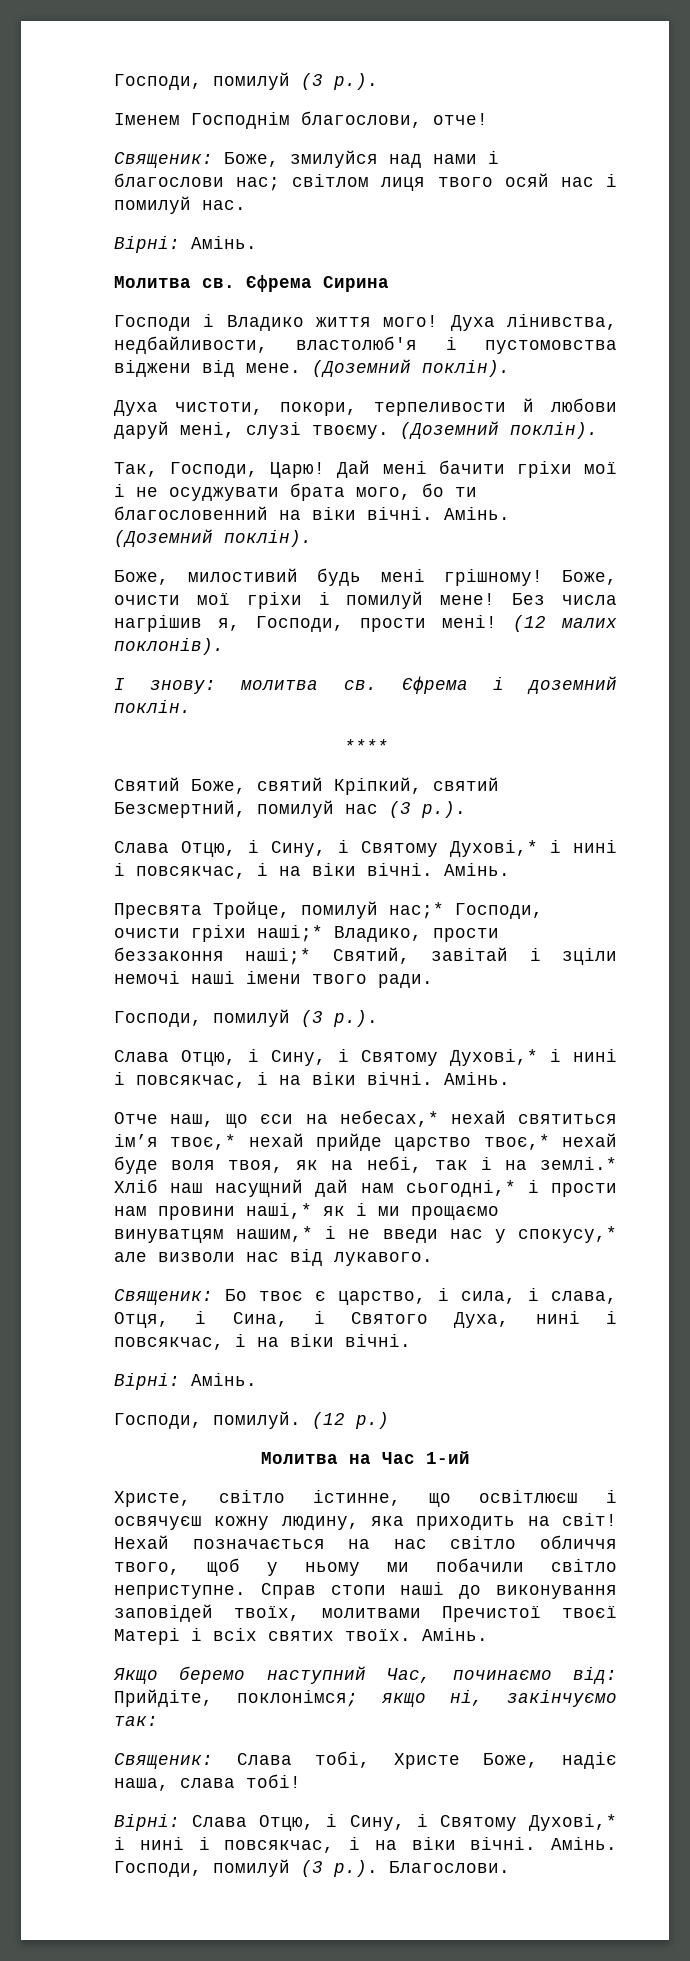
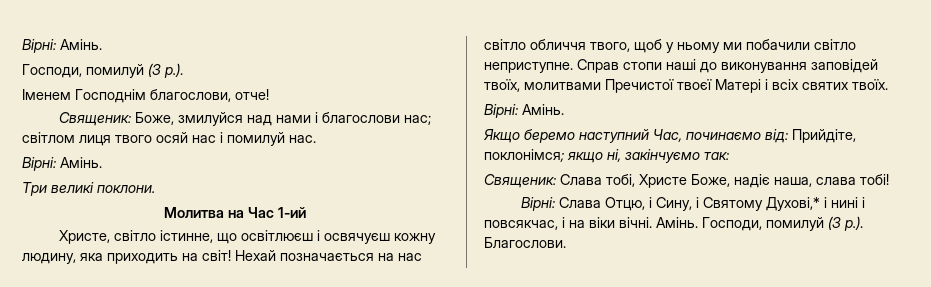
(114, 82) none -> [22,39,102,53] Вірні: Амінь. //
[114,275,389,292] [114,314,617,331] [114,336,617,354] [114,359,510,377] [114,398,617,416] [114,421,598,439] [114,460,618,478] [114,483,477,501] [114,506,510,520] [114,529,312,547] [114,568,617,586] [114,591,617,609] [114,615,617,632] [114,638,224,655] [114,676,617,694] [114,700,191,713] [343,739,388,752] [114,777,499,795] [114,800,466,818] [114,840,617,857] [114,863,510,879] [114,901,543,919] [114,925,499,942] [114,947,617,965] [114,971,433,988] [114,1009,378,1027] [114,1049,617,1066] [114,1072,510,1088] [114,1110,617,1128] [114,1133,617,1151] [114,1156,617,1174] [114,1179,617,1197] [114,1203,499,1220] [114,1226,618,1243] [114,1249,433,1266] [114,1288,617,1305] [114,1311,617,1328] [114,1334,411,1350] [114,1373,257,1390] [114,1411,389,1429] Молитва св. Єфрема Сирина // Господи і Владико життя мого! Духа лінивства, недбайливости, властолюб'я і пустомовства віджени від мене. (Доземний поклін). // Духа чистоти, покори, терпеливости й любови даруй мені, слузі твоєму. (Доземний поклін). // Так, Господи, Царю! Дай мені бачити гріхи мої і не осуджувати брата мого, бо ти благословенний на віки вічні. Амінь. (Доземний поклін). // Боже, милостивий будь мені грішному! Боже, очисти мої гріхи і помилуй мене! Без числа нагрішив я, Господи, прости мені! (12 малих поклонів). // І знову: молитва св. Єфрема і доземний поклін. // **** // Святий Боже, святий Кріпкий, святий Безсмертний, помилуй нас (3 р.). // Слава Отцю, і Сину, і Святому Духові,* і нині і повсякчас, і на віки вічні. Амінь. // Пресвята Тройце, помилуй нас;* Господи, очисти гріхи наші;* Владико, прости беззаконня наші;* Святий, завітай і зціли немочі наші імени твого ради. // Господи, помилуй (3 р.). // Слава Отцю, і Сину, і Святому Духові,* і нині і повсякчас, і на віки вічні. Амінь. // Отче наш, що єси на небесах,* нехай святиться ім’я твоє,* нехай прийде царство твоє,* нехай буде воля твоя, як на небі, так і на землі.* Хліб наш насущний дай нам сьогодні,* і прости нам провини наші,* як і ми прощаємо винуватцям нашим,* і не введи нас у спокусу,* але визволи нас від лукавого. // Священик: Бо твоє є царство, і сила, і слава, Отця, і Сина, і Святого Духа, нині і повсякчас, і на віки вічні. // Вірні: Амінь. // Господи, помилуй. (12 р.) -> [22,182,155,196] Три великі поклони.
(411, 1634) none -> [484,104,518,118] // Вірні:

